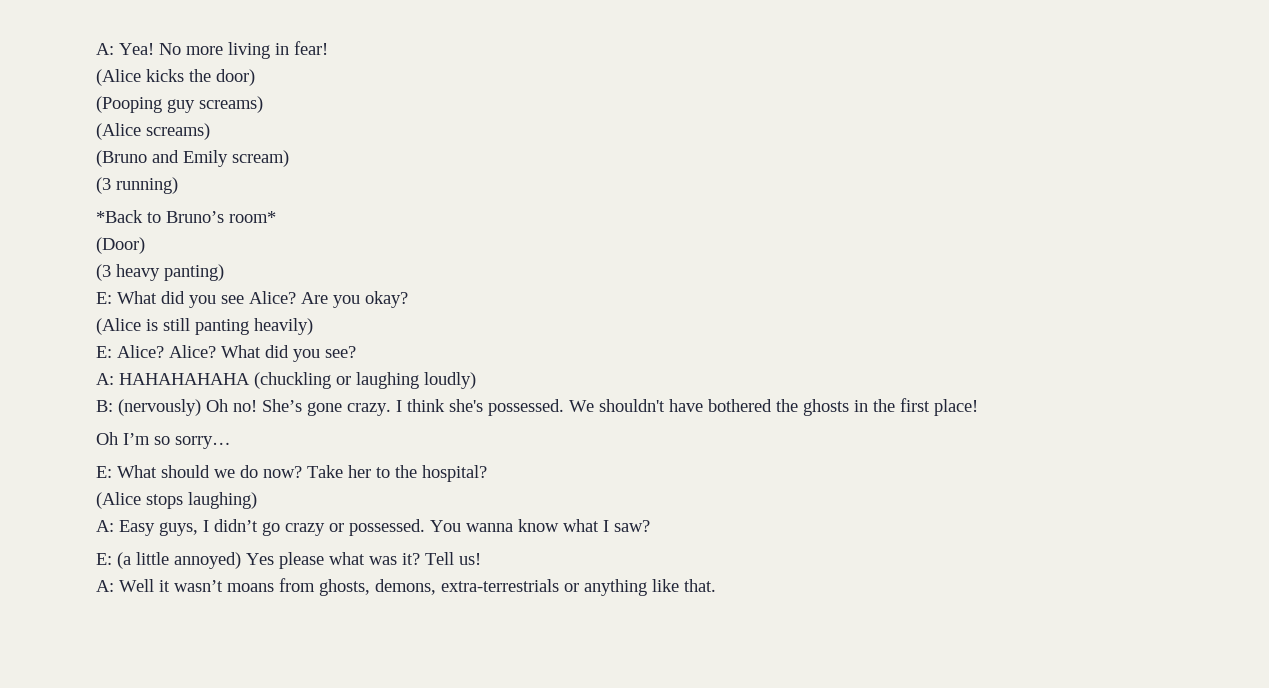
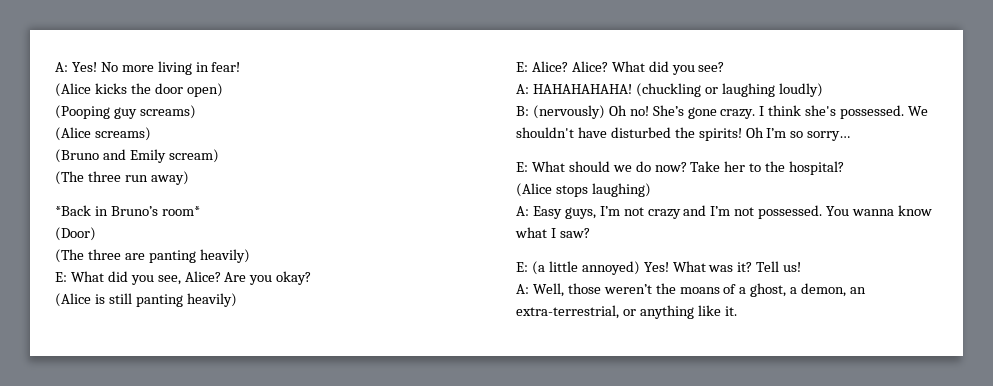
[96,43,154,55] A: Yea! -> [55,62,97,72] A: Yes!
[216,69,255,86] door) -> [154,83,223,97] door open)
[96,177,178,194] (3 running) -> [55,171,189,185] (The three run away)
[147,212,161,223] to -> [94,206,108,216] in
[96,264,224,281] (3 heavy panting) -> [55,249,250,263] (The three are panting heavily)
[221,295,244,304] see -> [157,275,181,285] see,
[119,373,250,385] HAHAHAHAHA -> [532,84,632,94] HAHAHAHAHA!
[708,398,978,416] bothered the ghosts in the first place! // -> [610,127,742,141] disturbed the spirits!
[203,519,344,536] I didn’t go crazy or -> [599,205,755,219] I’m not crazy and I’m not
[246,552,365,569] Yes please what -> [643,261,706,272] Yes! What
[119,578,559,596] Well it wasn’t moans from ghosts, demons, extra-terrestrials -> [532,283,867,297] [516,305,619,319] Well, those weren’t the moans of a ghost, a demon, an extra-terrestrial,
[684,579,716,592] that. -> [724,306,737,316] it.

